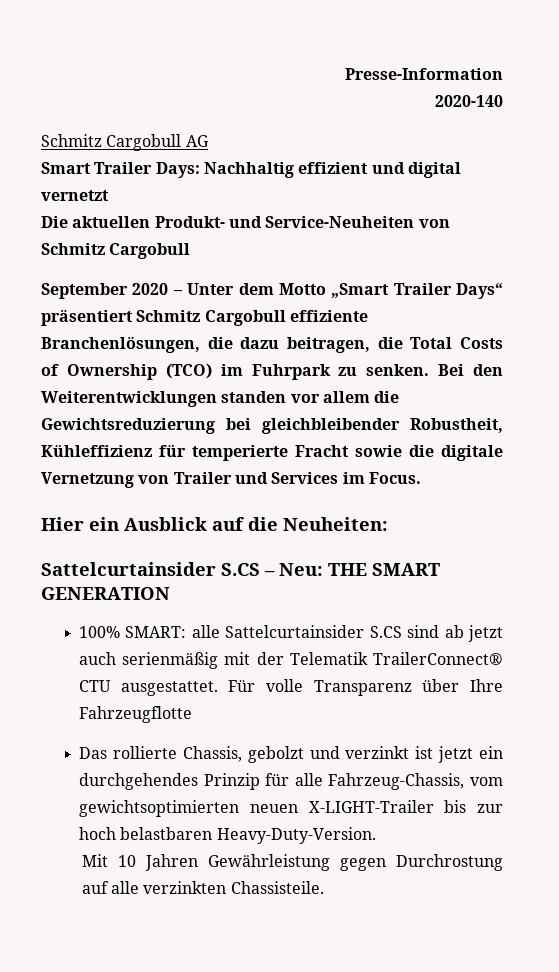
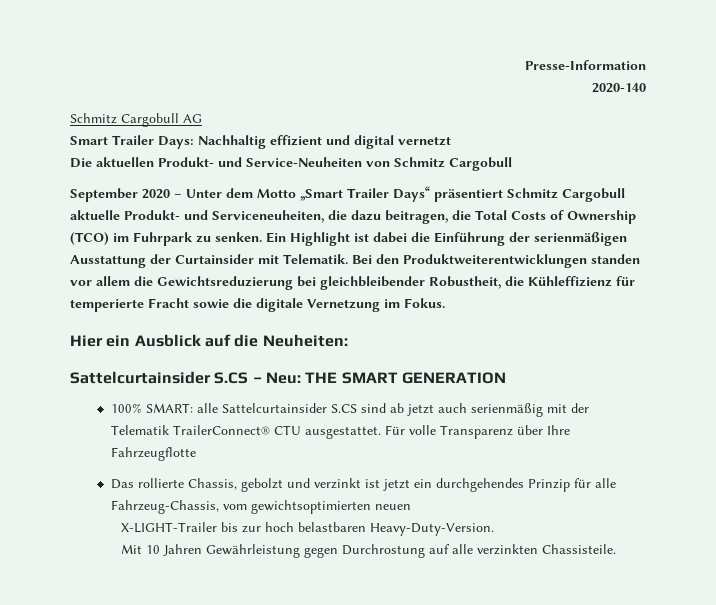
[289,310,368,322] [41,336,200,353] effiziente Branchenlösungen, -> [70,210,324,223] aktuelle Produkt- und Serviceneuheiten,
(430, 370) none -> [266,232,627,246] [70,254,348,268] Ein Highlight ist dabei die Einführung der serienmäßigen Ausstattung der Curtainsider mit Telematik.
[41,391,217,407] Weiterentwicklungen -> [403,254,587,268] Produktweiterentwicklungen
(503, 425) none -> [505,276,524,286] die
[138,472,421,484] von Trailer und Services im Focus. -> [384,298,445,308] im Fokus.
(298, 808) none -> (411, 507) //

